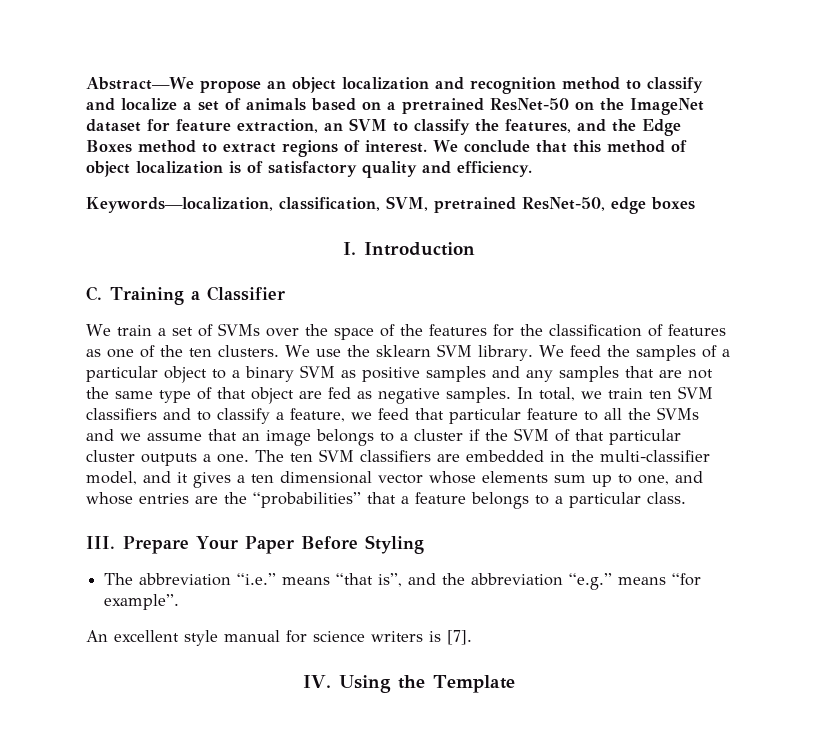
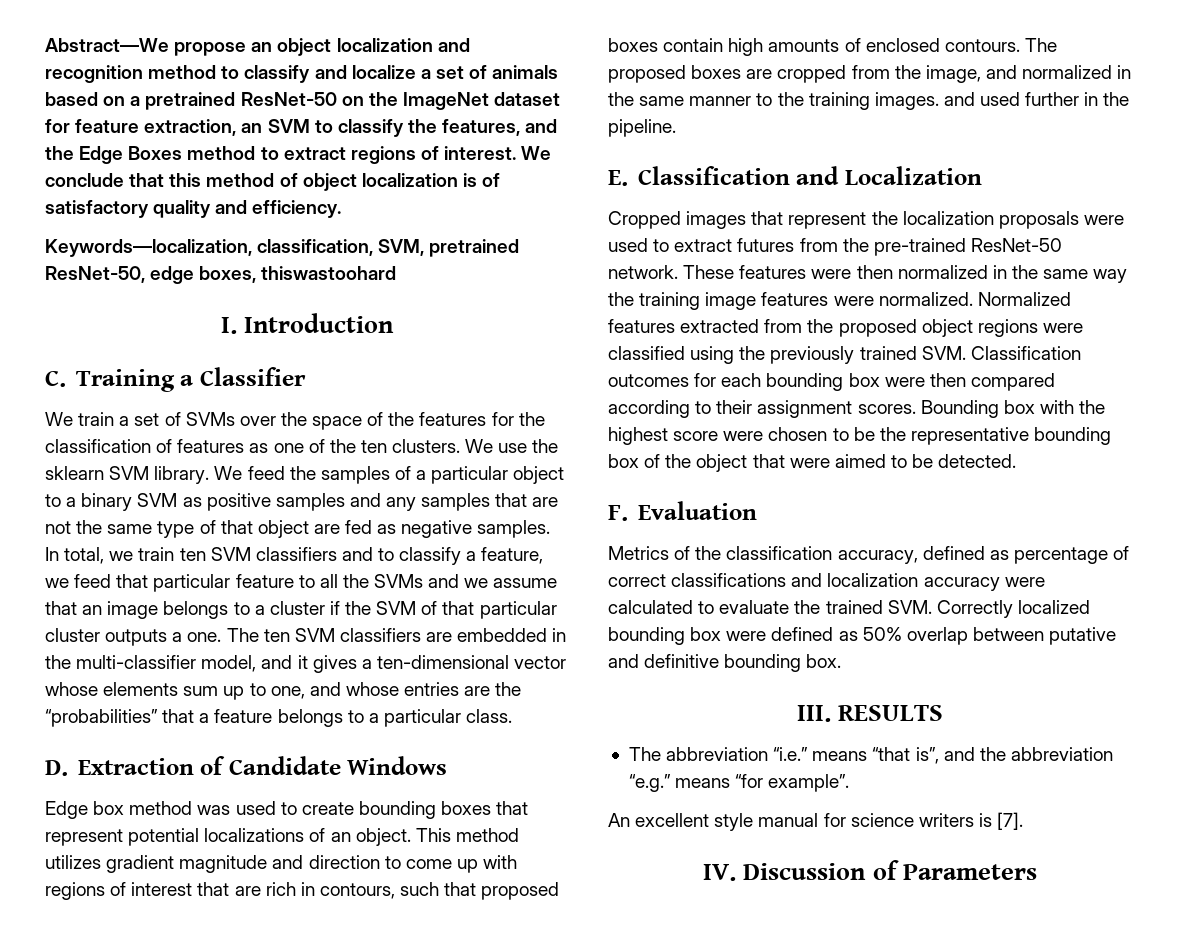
[651,197,695,210] boxes -> [199,266,397,283] boxes, thiswastoohard
[251,471,372,484] ten dimensional -> [376,655,509,669] ten-dimensional
[86,535,425,554] III. Prepare Your Paper Before Styling -> [45,756,448,776] [45,801,529,819] [45,828,519,846] [45,855,518,873] [45,882,560,900] [608,38,1057,56] [608,65,1132,83] [608,92,1130,110] [608,119,676,137] [608,166,982,186] [608,211,1124,229] [608,238,1062,256] [608,265,1128,283] [608,292,1071,310] [608,319,1083,337] [608,346,1081,364] [608,373,1055,391] [608,400,1106,418] [608,427,1112,445] [608,454,1017,472] [608,501,757,521] [608,546,1130,564] [608,573,1045,591] [608,600,1090,618] [608,627,1117,645] [608,654,842,672] [796,705,944,722] D. Extraction of Candidate Windows // Edge box method was used to create bounding boxes that represent potential localizations of an object. This method utilizes gradient magnitude and direction to come up with regions of interest that are rich in contours, such that proposed boxes contain high amounts of enclosed contours. The proposed boxes are cropped from the image, and normalized in the same manner to the training images. and used further in the pipeline. // E. Classification and Localization // Cropped images that represent the localization proposals were used to extract futures from the pre-trained ResNet-50 network. These features were then normalized in the same way the training image features were normalized. Normalized features extracted from the proposed object regions were classified using the previously trained SVM. Classification outcomes for each bounding box were then compared according to their assignment scores. Bounding box with the highest score were chosen to be the representative bounding box of the object that were aimed to be detected. // F. Evaluation // Metrics of the classification accuracy, defined as percentage of correct classifications and localization accuracy were calculated to evaluate the trained SVM. Correctly localized bounding box were defined as 50% overlap between putative and definitive bounding box. // III. RESULTS
[338,675,515,693] Using the Template -> [743,860,1037,880] Discussion of Parameters

